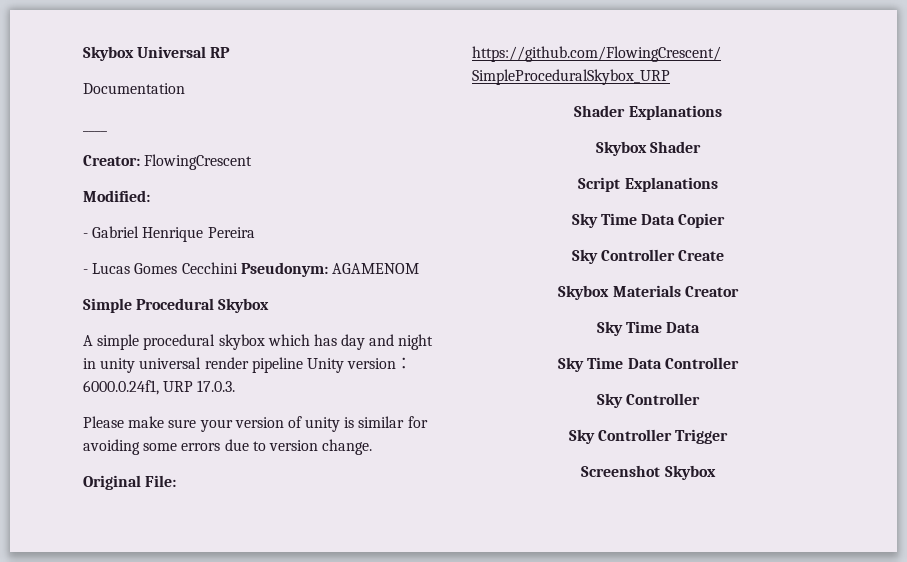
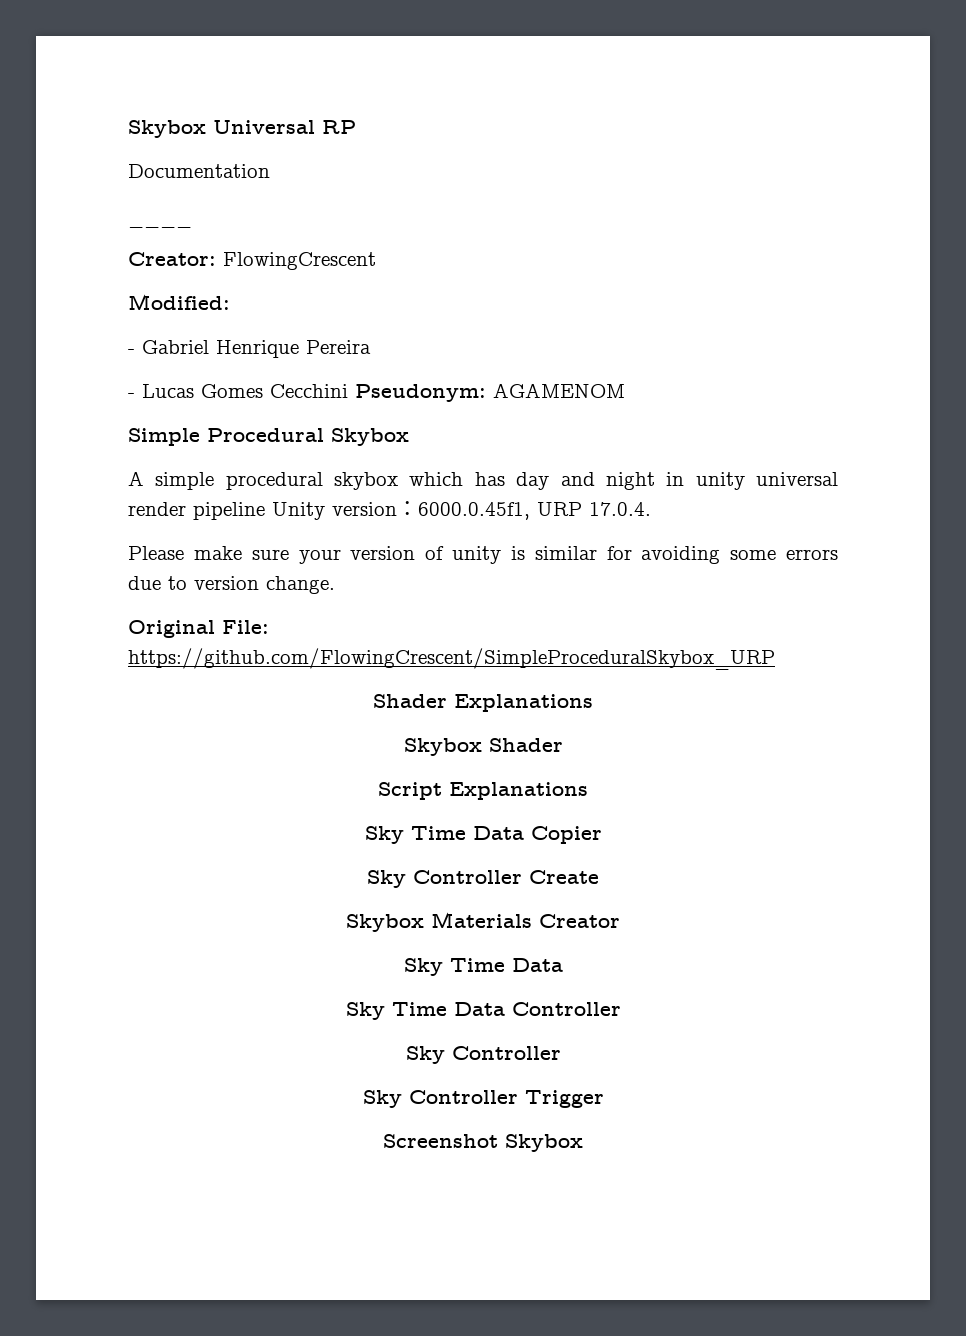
[83,380,236,395] 6000.0.24f1, URP 17.0.3. -> [418,502,651,520] 6000.0.45f1, URP 17.0.4.

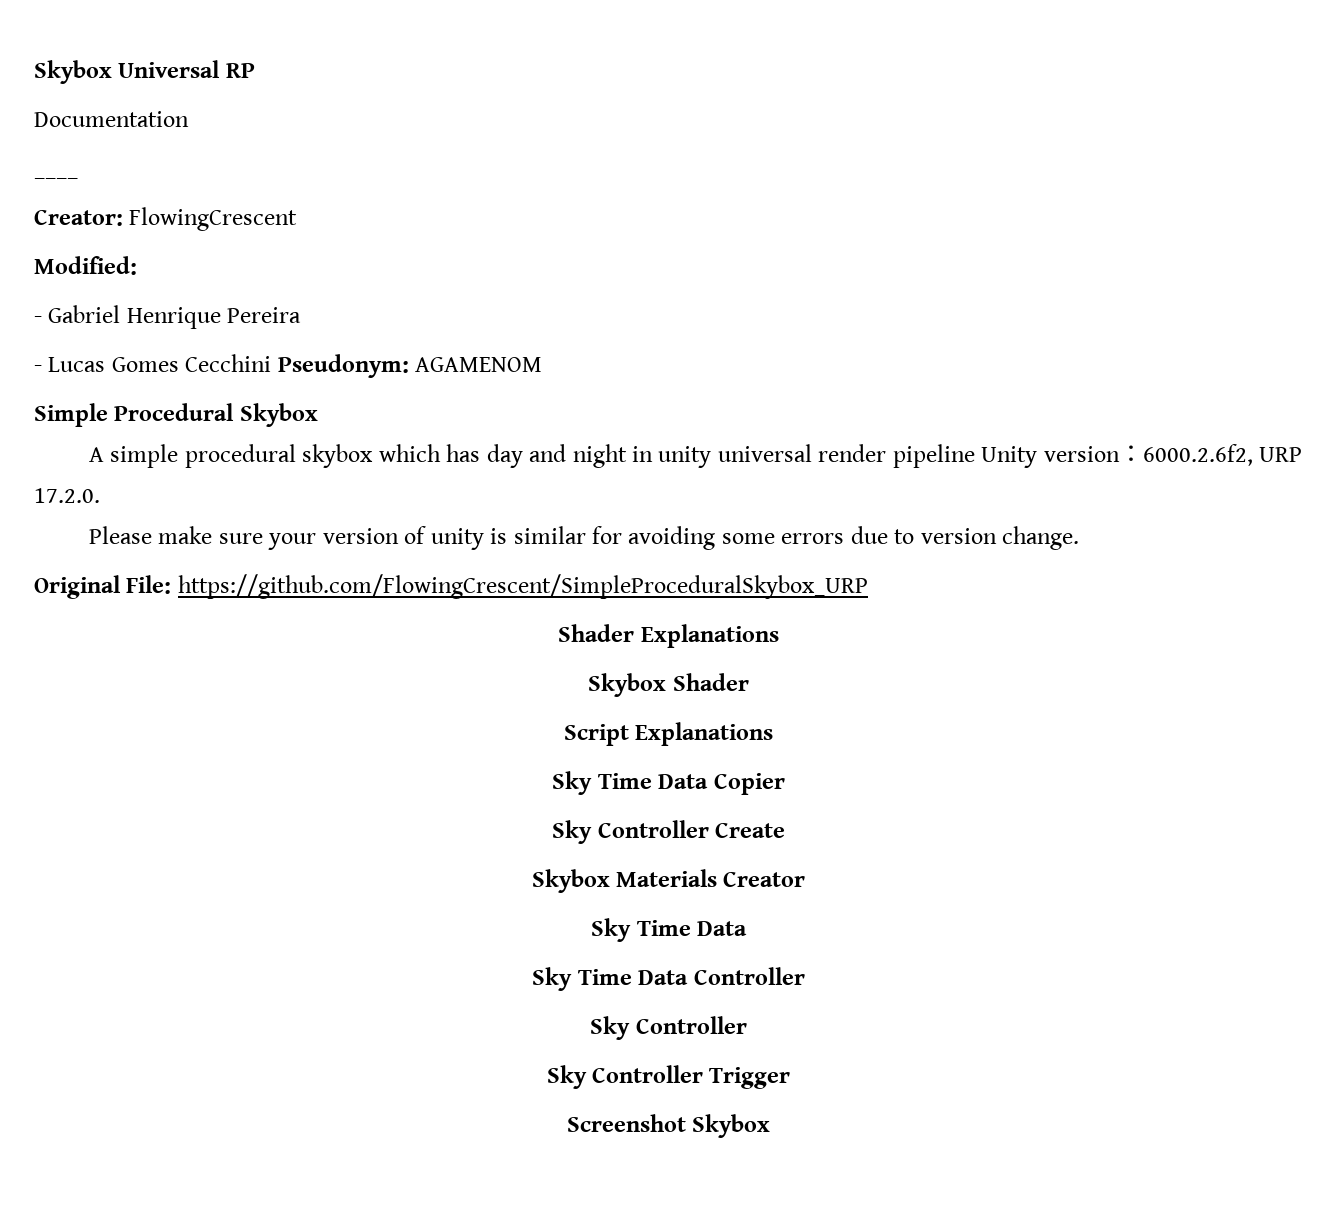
[418,502,651,520] 6000.0.45f1, URP 17.0.4. -> [1142,444,1303,466] [34,488,100,503] 6000.2.6f2, URP 17.2.0.

